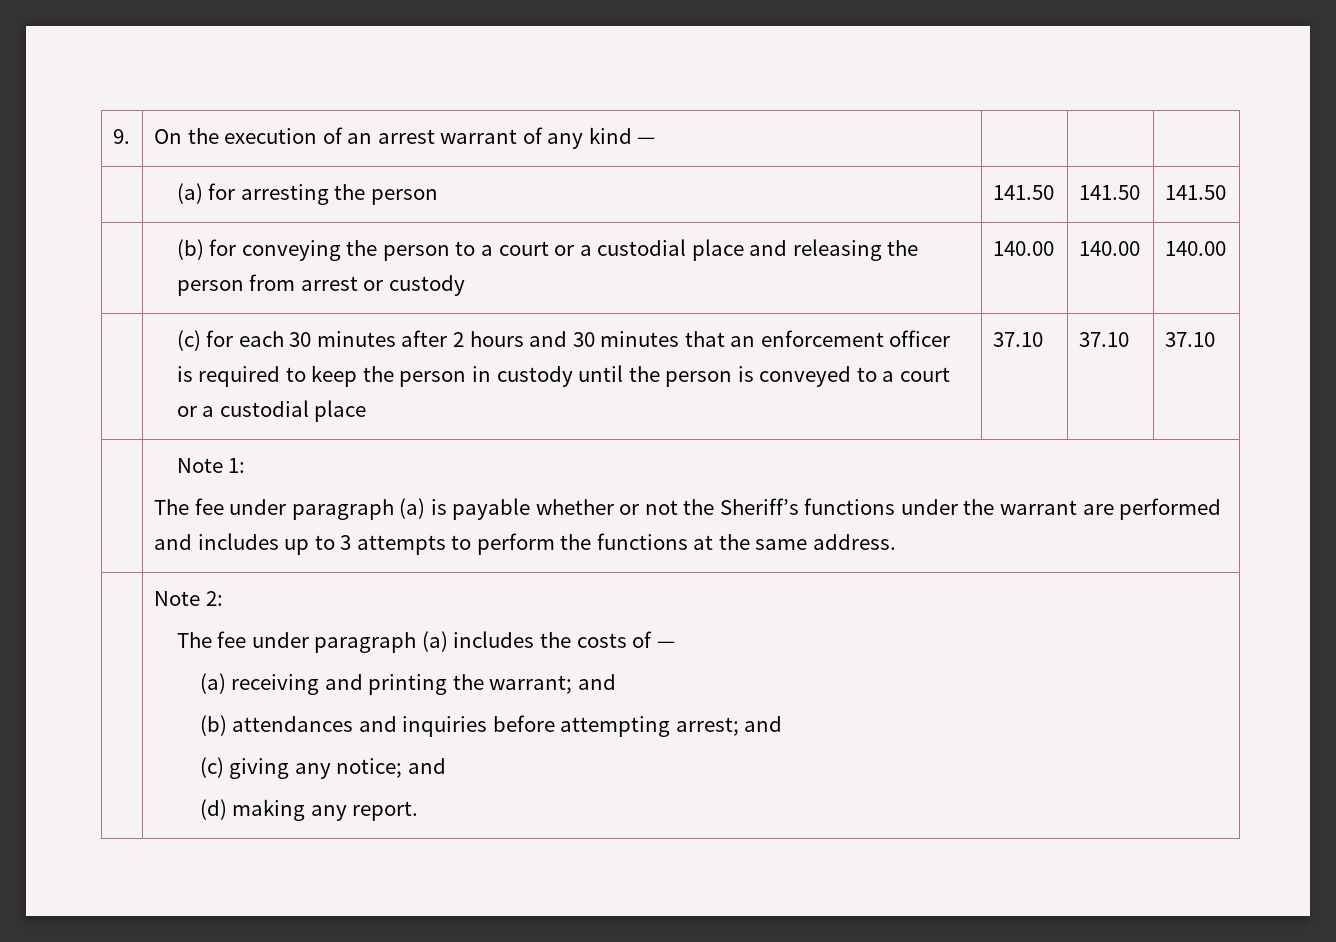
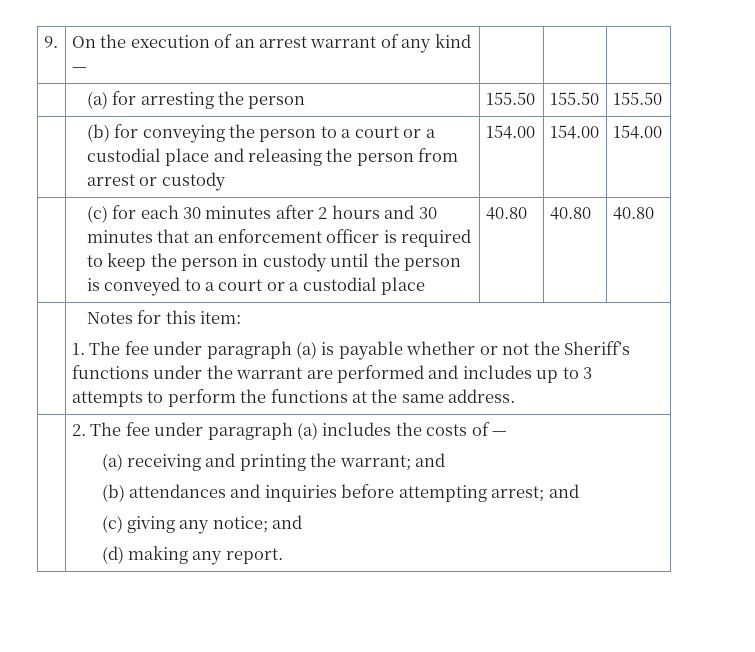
[992,185,1054,200] [1078,185,1140,200] [1164,185,1226,200] 141.50 | 141.50 | 141.50 -> [485,92,535,105] [549,92,599,105] [612,92,662,105] 155.50 | 155.50 | 155.50
[992,241,1054,256] [1078,241,1140,256] [1164,241,1226,256] 140.00 | 140.00 | 140.00 -> [485,125,535,139] [549,125,599,139] [612,125,662,139] 154.00 | 154.00 | 154.00
[992,332,1043,347] [1078,332,1129,347] [1164,332,1215,347] [176,458,246,473] 37.10 | 37.10 | 37.10 // | Note 1: // -> [485,207,527,220] [549,207,591,220] [612,207,654,220] [86,310,241,324] [71,343,85,355] 40.80 | 40.80 | 40.80 // | Notes for this item: // 1.
[153,591,223,606] Note 2: // -> [71,424,86,436] 2.

